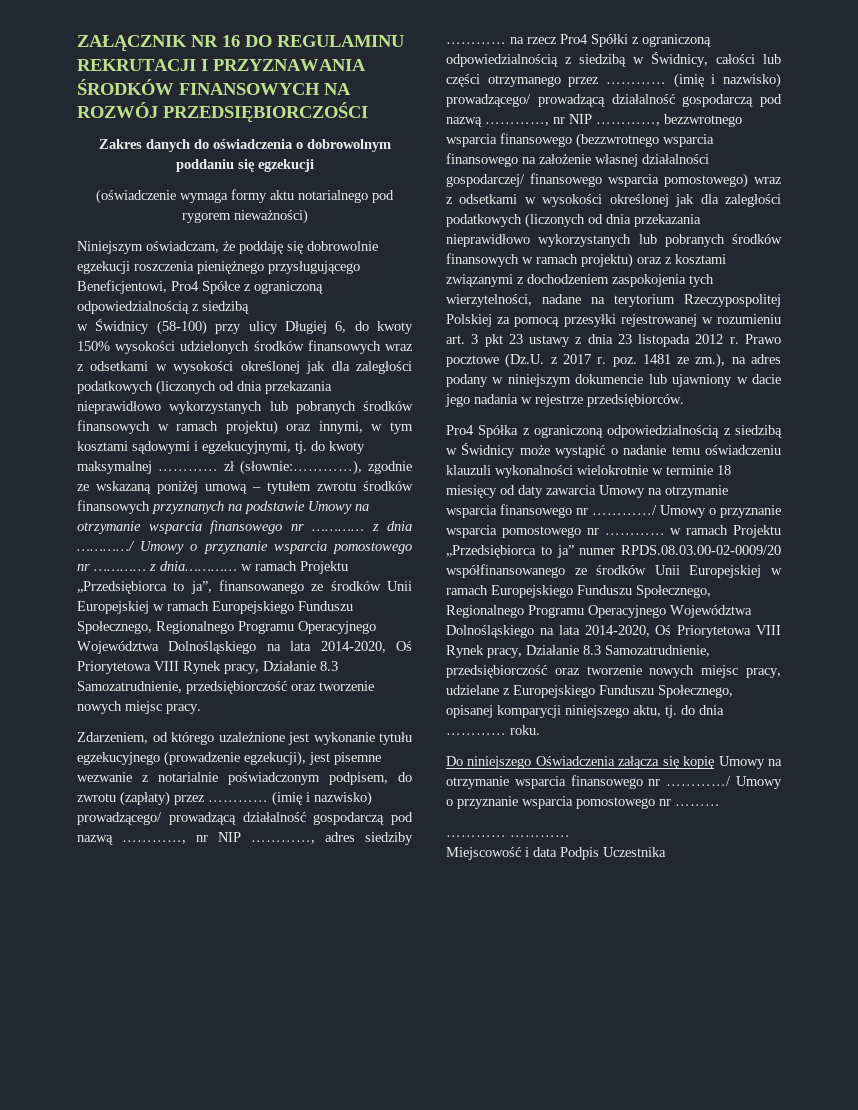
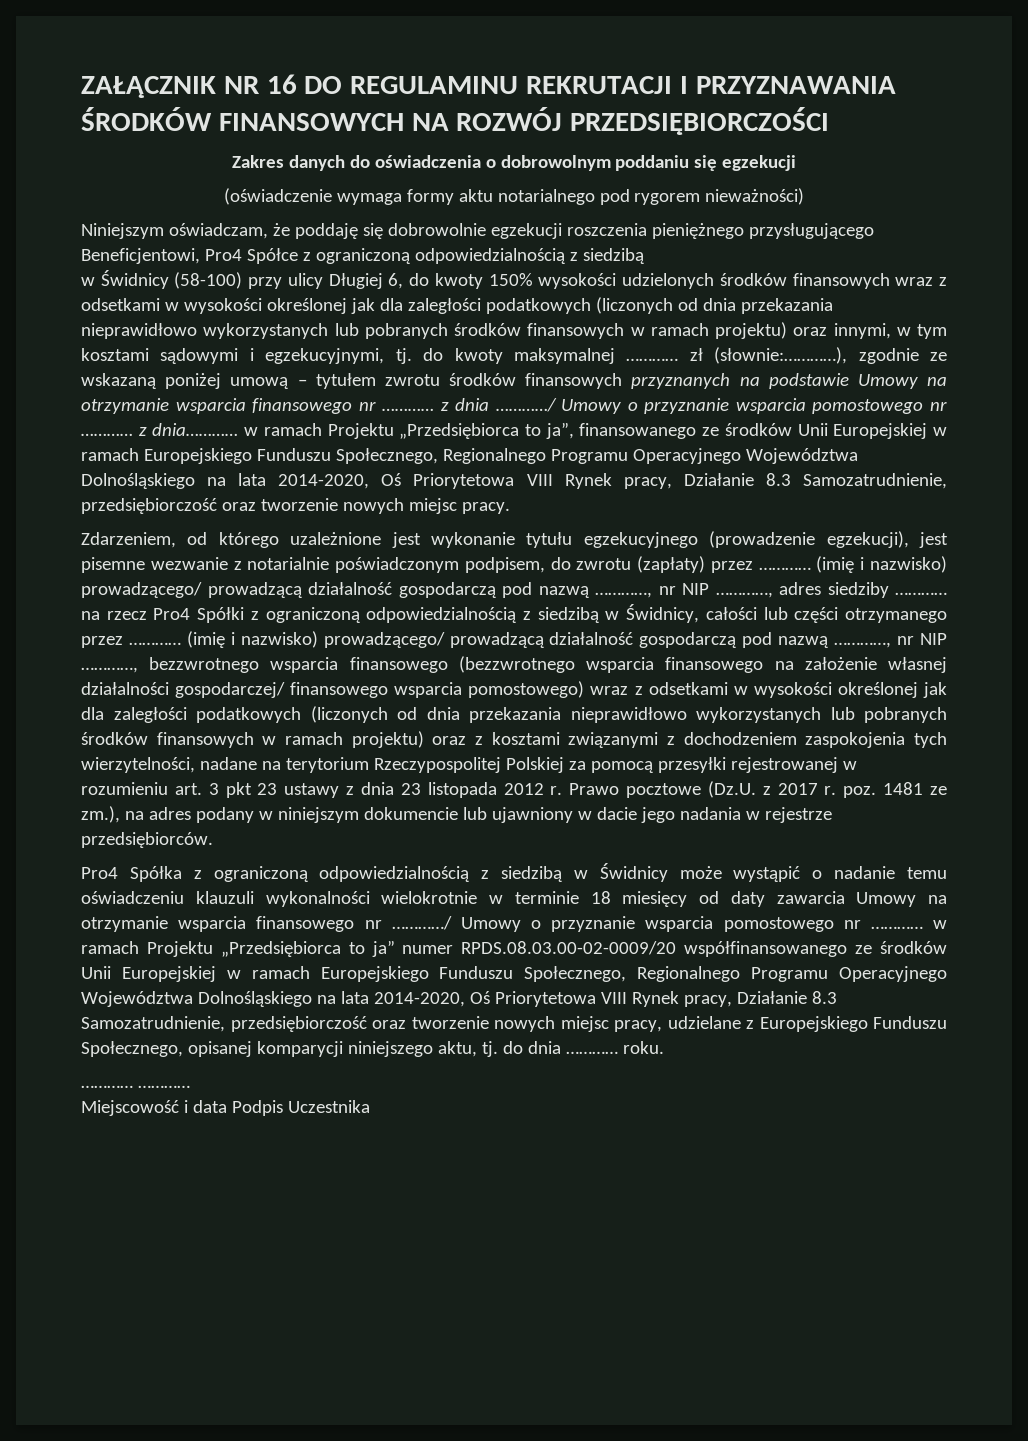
[446,756,782,769] [446,775,782,789] [446,796,720,809] // Do niniejszego Oświadczenia załącza się kopię Umowy na otrzymanie wsparcia finansowego nr …………/ Umowy o przyznanie wsparcia pomostowego nr ……… -> (664, 1047) none

